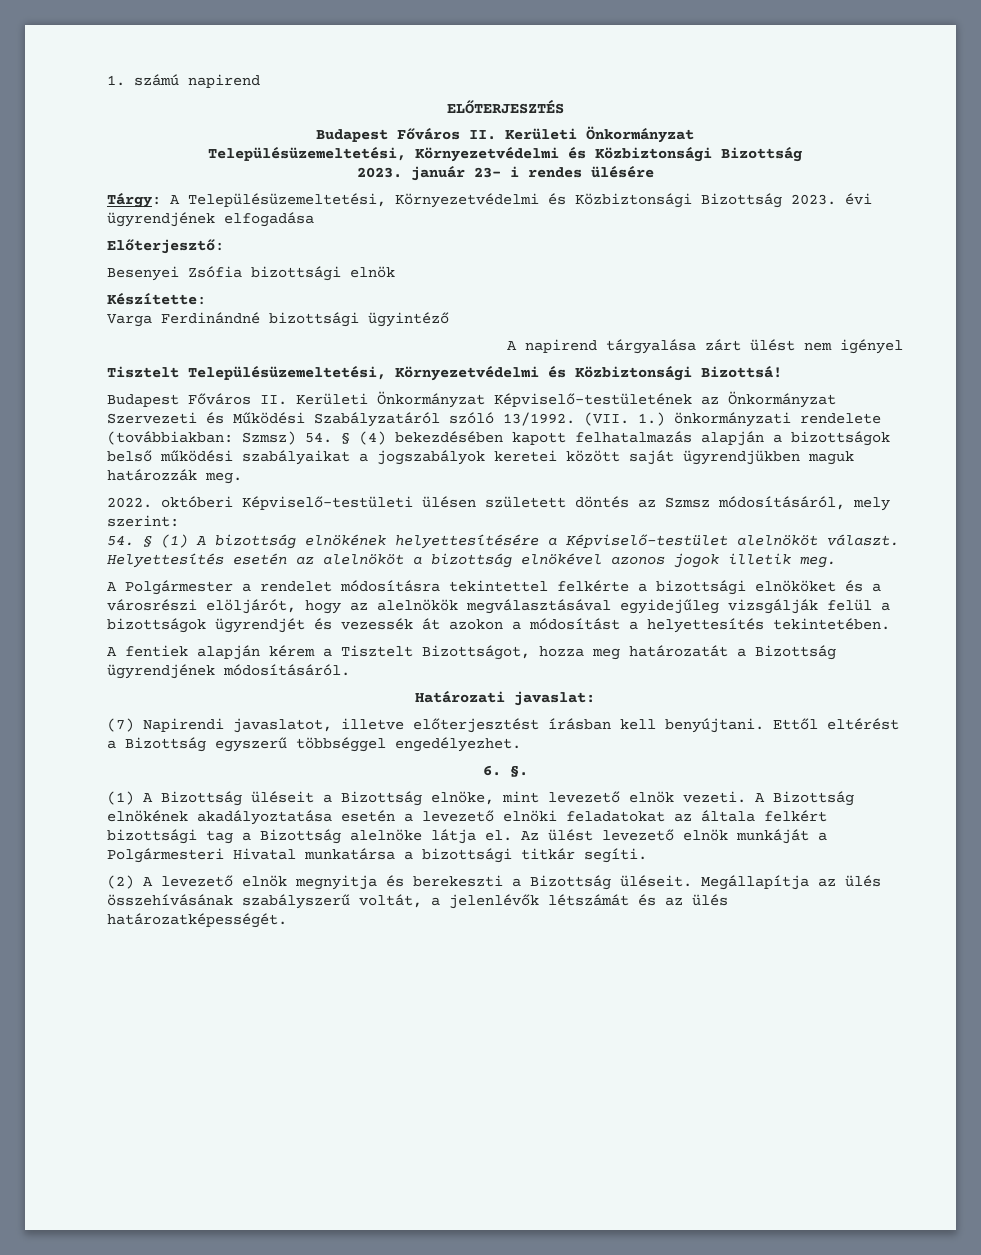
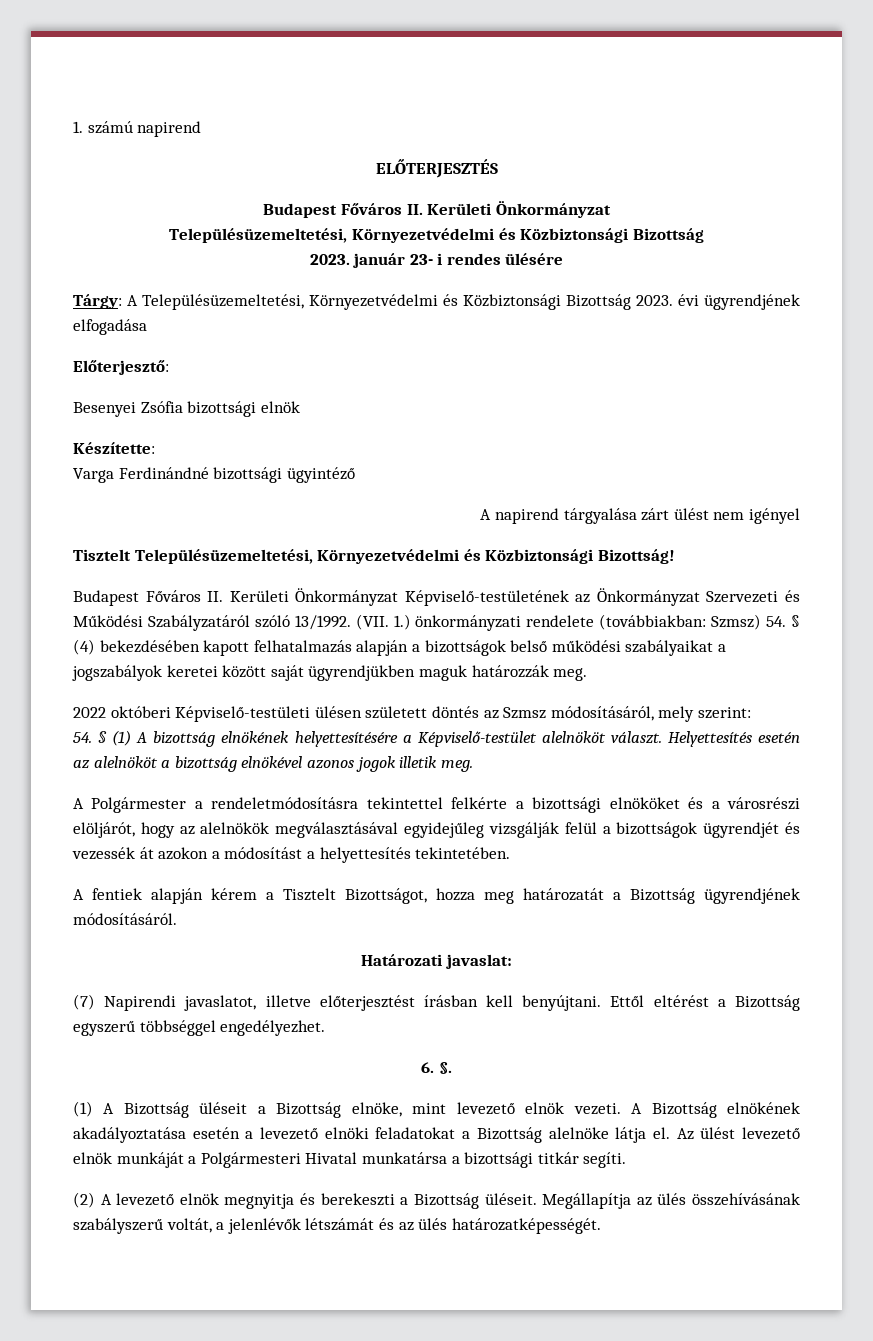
[701,365,782,378] Bizottsá! -> [597,549,675,564] Bizottság!
[107,497,152,508] 2022. -> [73,707,106,718] 2022
[260,580,440,592] rendelet módosításra -> [211,797,359,809] rendeletmódosításra
[674,810,827,822] [107,829,233,844] az általa felkért bizottsági tag -> (456, 1133) none

